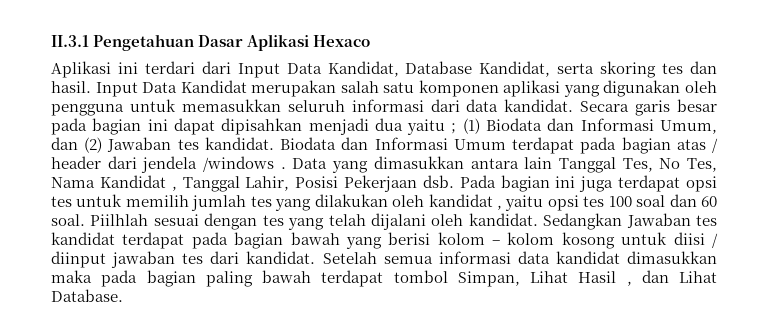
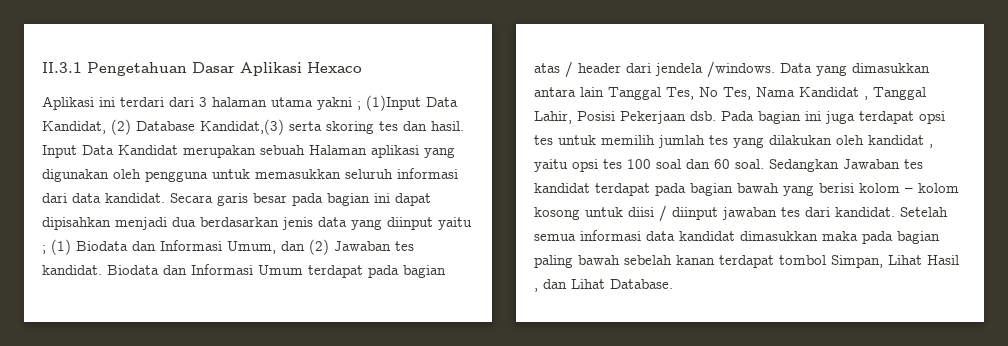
[237,61,551,78] Input Data Kandidat, Database Kandidat, -> [199,95,458,111] [42,119,284,135] 3 halaman utama yakni ; (1)Input Data Kandidat, (2) Database Kandidat,(3)
[340,80,499,97] salah satu komponen -> [260,145,367,155] sebuah Halaman
(403, 124) none -> [200,217,433,230] berdasarkan jenis data yang diinput
[203,156,286,172] /windows . -> [707,61,775,78] /windows.
[90,213,538,230] Piilhlah sesuai dengan tes yang telah dijalani oleh kandidat. -> (764, 164) none
(311, 276) none -> [624,255,715,265] sebelah kanan

